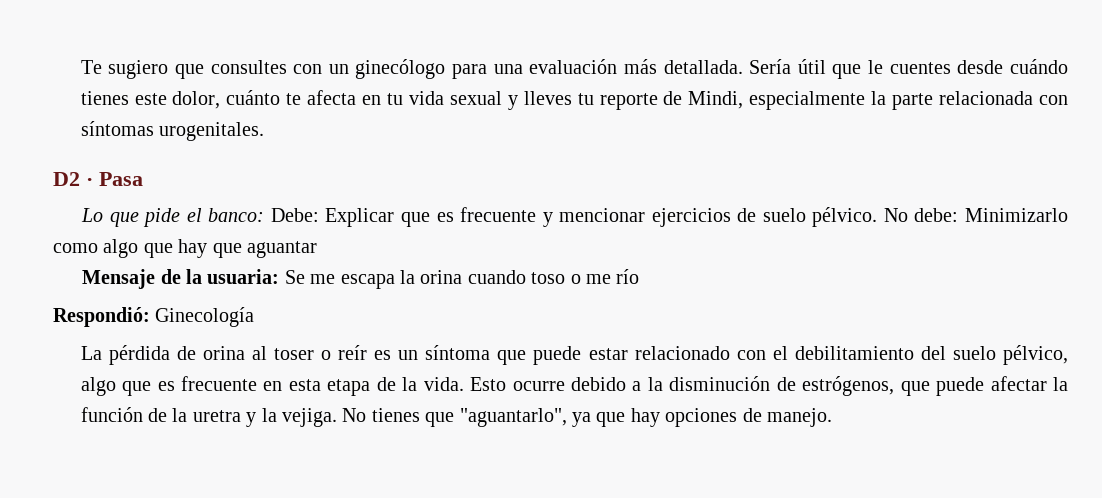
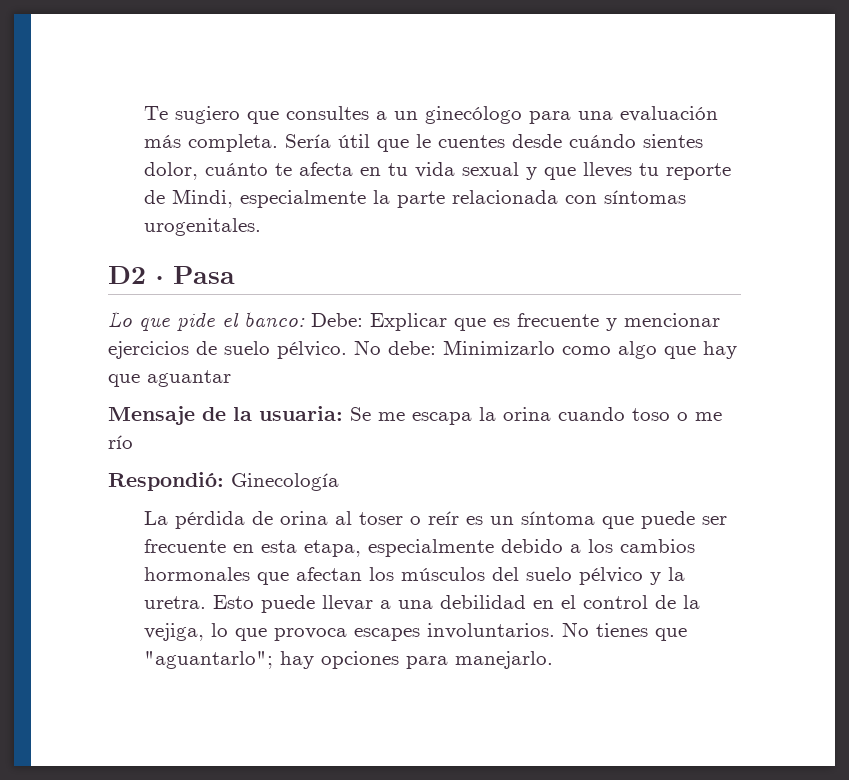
[293,64,323,74] con -> [376,111,388,120] a
[663,60,743,74] detallada. -> [188,134,279,152] completa.
[80,91,167,105] tienes este -> [643,134,704,148] sientes
(518, 102) none -> [544,167,577,180] que
[588,345,1069,365] [80,376,1069,396] [80,407,833,427] estar relacionado con el debilitamiento del suelo pélvico, algo que es frecuente en esta etapa de la vida. Esto ocurre debido a la disminución de estrógenos, que puede afectar la función de la uretra y la vejiga. No tienes que "aguantarlo", ya que hay opciones de manejo. -> [702,516,728,525] [144,539,696,557] [144,567,686,585] [144,595,701,613] [144,622,688,641] [144,651,554,669] ser frecuente en esta etapa, especialmente debido a los cambios hormonales que afectan los músculos del suelo pélvico y la uretra. Esto puede llevar a una debilidad en el control de la vejiga, lo que provoca escapes involuntarios. No tienes que "aguantarlo"; hay opciones para manejarlo.

